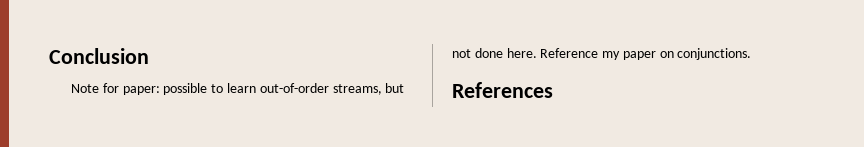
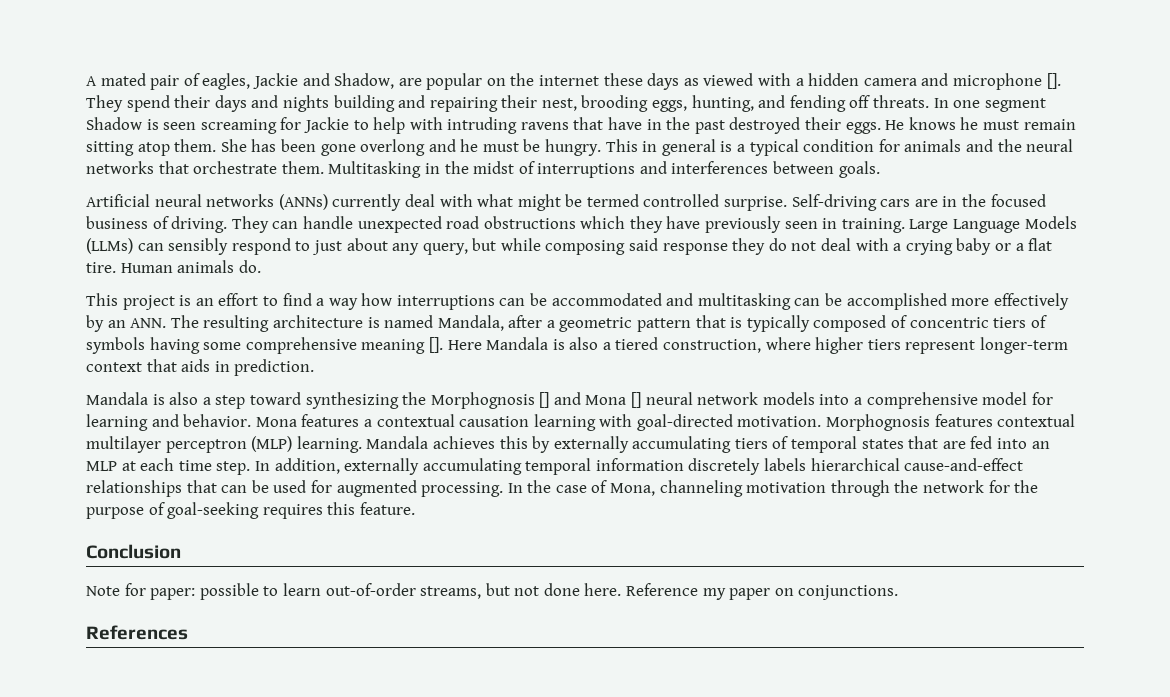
(49, 56) none -> [86,73,1061,90] [86,95,1046,112] [86,117,1076,134] [86,139,1074,156] [86,161,880,178] [86,194,1046,211] [86,216,1077,233] [86,238,1053,255] [86,260,261,273] [86,293,1069,310] [86,315,1047,332] [86,337,1069,354] [86,359,315,376] [86,392,1053,409] [86,414,1076,431] [86,436,1050,453] [86,458,1024,475] [86,480,1039,497] [86,502,415,519] A mated pair of eagles, Jackie and Shadow, are popular on the internet these days as viewed with a hidden camera and microphone []. They spend their days and nights building and repairing their nest, brooding eggs, hunting, and fending off threats. In one segment Shadow is seen screaming for Jackie to help with intruding ravens that have in the past destroyed their eggs. He knows he must remain sitting atop them. She has been gone overlong and he must be hungry. This in general is a typical condition for animals and the neural networks that orchestrate them. Multitasking in the midst of interruptions and interferences between goals. // Artificial neural networks (ANNs) currently deal with what might be termed controlled surprise. Self-driving cars are in the focused business of driving. They can handle unexpected road obstructions which they have previously seen in training. Large Language Models (LLMs) can sensibly respond to just about any query, but while composing said response they do not deal with a crying baby or a flat tire. Human animals do. // This project is an effort to find a way how interruptions can be accommodated and multitasking can be accomplished more effectively by an ANN. The resulting architecture is named Mandala, after a geometric pattern that is typically composed of concentric tiers of symbols having some comprehensive meaning []. Here Mandala is also a tiered construction, where higher tiers represent longer-term context that aids in prediction. // Mandala is also a step toward synthesizing the Morphognosis [] and Mona [] neural network models into a comprehensive model for learning and behavior. Mona features a contextual causation learning with goal-directed motivation. Morphognosis features contextual multilayer perceptron (MLP) learning. Mandala achieves this by externally accumulating tiers of temporal states that are fed into an MLP at each time step. In addition, externally accumulating temporal information discretely labels hierarchical cause-and-effect relationships that can be used for augmented processing. In the case of Mona, channeling motivation through the network for the purpose of goal-seeking requires this feature. //

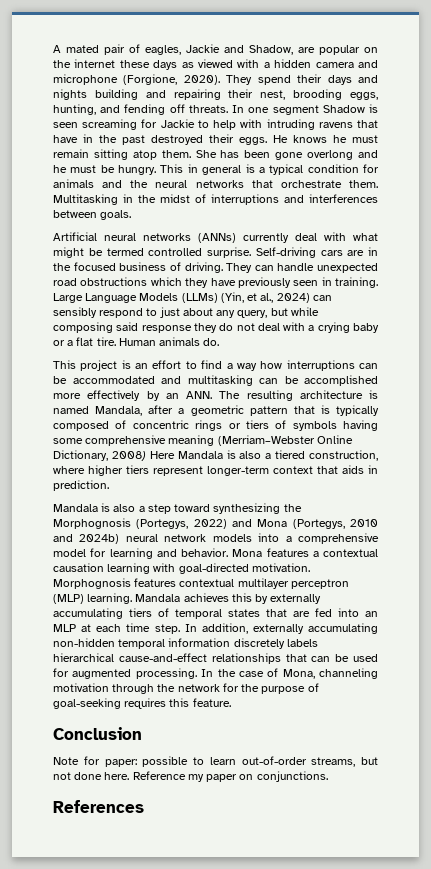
[1046,73,1061,89] []. -> [123,74,220,85] (Forgione, 2020).
(133, 246) none -> [220,292,310,303] (Yin, et al., 2024)
(989, 322) none -> [195,420,241,431] rings or
[428,337,443,353] []. -> [217,435,353,446] [53,450,146,461] (Merriam–Webster Online Dictionary, 2008)
[539,392,642,408] [] and Mona [] -> [136,519,378,529] [53,534,120,544] (Portegys, 2022) and Mona (Portegys, 2010 and 2024b)
(522, 466) none -> [53,638,115,647] non-hidden

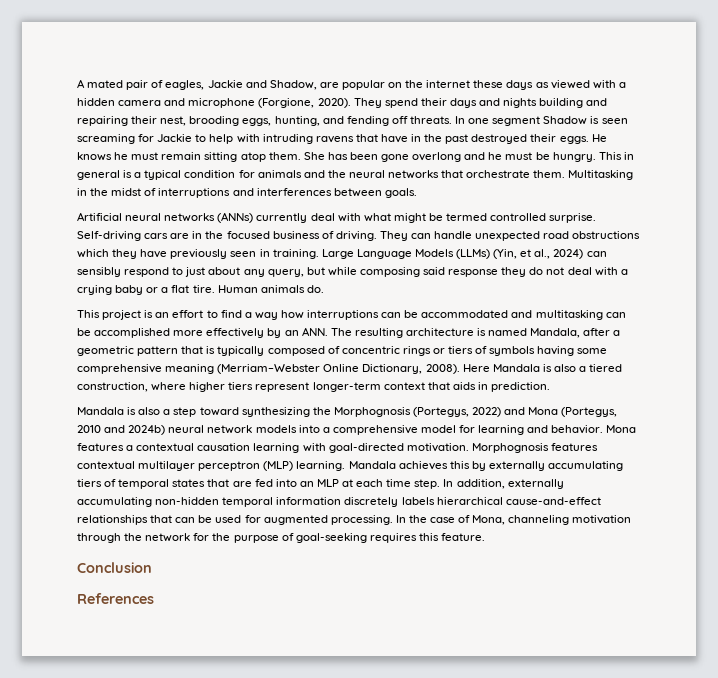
[111,451,146,461] 2008) -> [425,364,460,374] 2008).
[53,756,378,767] [53,771,328,782] // Note for paper: possible to learn out-of-order streams, but not done here. Reference my paper on conjunctions. -> (152, 567) none

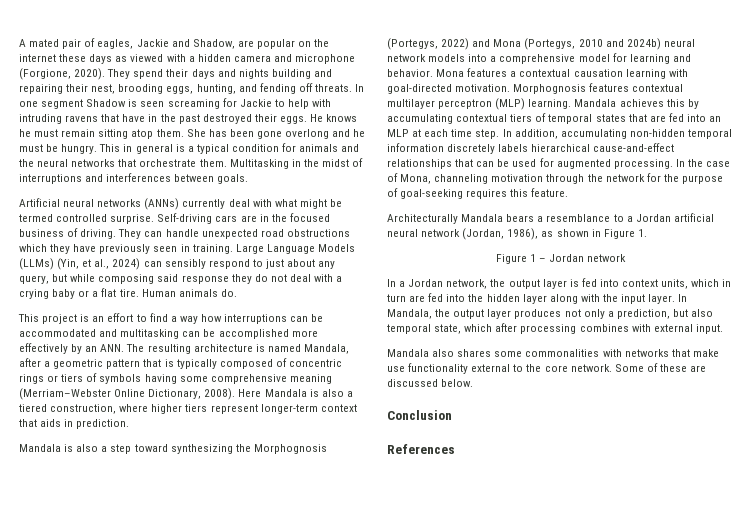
[488,461,624,471] externally accumulating -> [387,114,508,124] accumulating contextual
[507,479,564,489] externally -> (558, 134) none
(486, 537) none -> [387,213,714,224] [387,228,647,240] [495,254,627,264] [387,278,732,289] [387,293,688,304] [387,309,714,319] [387,323,723,334] [387,349,719,357] [387,363,707,374] [387,379,474,387] // Architecturally Mandala bears a resemblance to a Jordan artificial neural network (Jordan, 1986), as shown in Figure 1. // Figure 1 – Jordan network // In a Jordan network, the output layer is fed into context units, which in turn are fed into the hidden layer along with the input layer. In Mandala, the output layer produces not only a prediction, but also temporal state, which after processing combines with external input. // Mandala also shares some commonalities with networks that make use functionality external to the core network. Some of these are discussed below.

